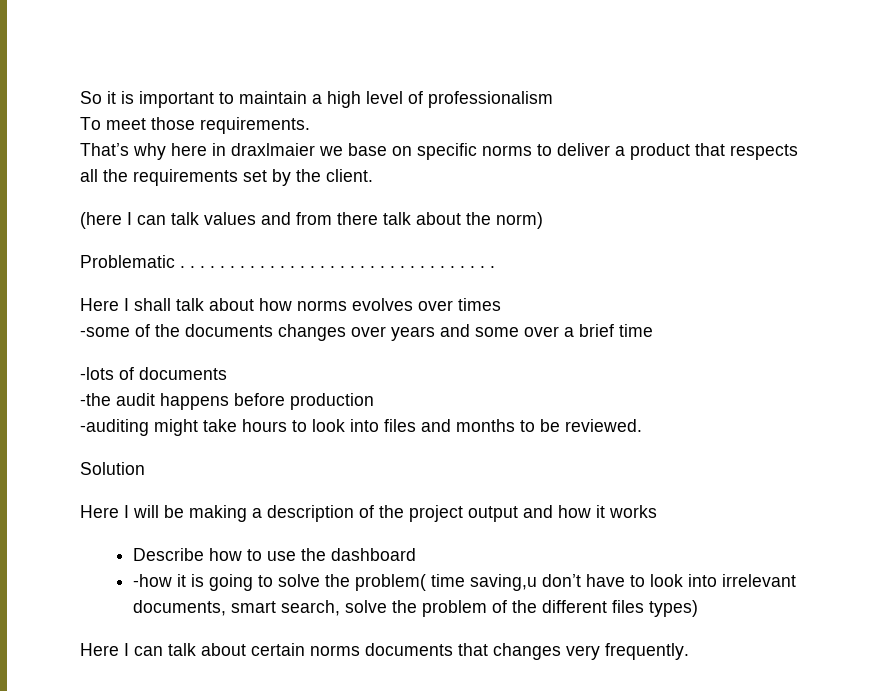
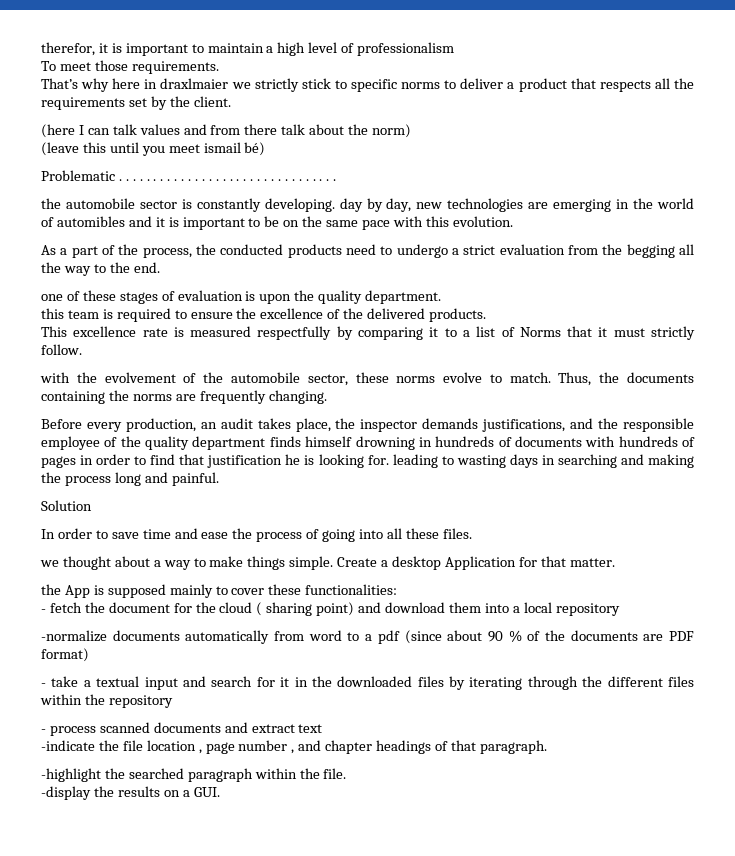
[80,91,102,104] So -> [41,42,95,56] therefor,
[348,143,412,156] base on -> [254,78,347,92] strictly stick to
(543, 220) none -> [41,142,266,156] // (leave this until you meet ismail bé)
[80,298,501,311] [80,324,653,341] [80,367,227,380] [80,393,374,410] [80,419,642,436] [80,462,145,475] [80,505,657,522] [132,548,416,561] [132,574,796,591] [132,600,698,617] [80,643,689,660] Here I shall talk about how norms evolves over times // -some of the documents changes over years and some over a brief time // -lots of documents // -the audit happens before production // -auditing might take hours to look into files and months to be reviewed. // Solution // Here I will be making a description of the project output and how it works // Describe how to use the dashboard // -how it is going to solve the problem( time saving,u don’t have to look into irrelevant documents, smart search, solve the problem of the different files types) // Here I can talk about certain norms documents that changes very frequently. -> [41,198,694,212] [41,216,513,230] [41,244,694,258] [41,262,160,276] [41,290,442,304] [41,308,487,322] [41,326,695,340] [41,344,82,355] [40,372,694,386] [41,390,327,404] [41,418,694,432] [41,436,696,450] [41,454,694,468] [41,472,219,486] [41,500,92,511] [41,528,472,542] [40,556,615,570] [41,584,398,598] [41,602,620,616] [41,630,694,644] [41,648,89,662] [41,676,695,690] [40,694,173,708] [41,722,323,736] [41,740,547,754] [41,768,347,782] [41,786,220,800] the automobile sector is constantly developing. day by day, new technologies are emerging in the world of automibles and it is important to be on the same pace with this evolution. // As a part of the process, the conducted products need to undergo a strict evaluation from the begging all the way to the end. // one of these stages of evaluation is upon the quality department. // this team is required to ensure the excellence of the delivered products. // This excellence rate is measured respectfully by comparing it to a list of Norms that it must strictly follow. // with the evolvement of the automobile sector, these norms evolve to match. Thus, the documents containing the norms are frequently changing. // Before every production, an audit takes place, the inspector demands justifications, and the responsible employee of the quality department finds himself drowning in hundreds of documents with hundreds of pages in order to find that justification he is looking for. leading to wasting days in searching and making the process long and painful. // Solution // In order to save time and ease the process of going into all these files. // we thought about a way to make things simple. Create a desktop Application for that matter. // the App is supposed mainly to cover these functionalities: // - fetch the document for the cloud ( sharing point) and download them into a local repository // -normalize documents automatically from word to a pdf (since about 90 % of the documents are PDF format) // - take a textual input and search for it in the downloaded files by iterating through the different files within the repository // - process scanned documents and extract text // -indicate the file location , page number , and chapter headings of that paragraph. // -highlight the searched paragraph within the file. // -display the results on a GUI.

